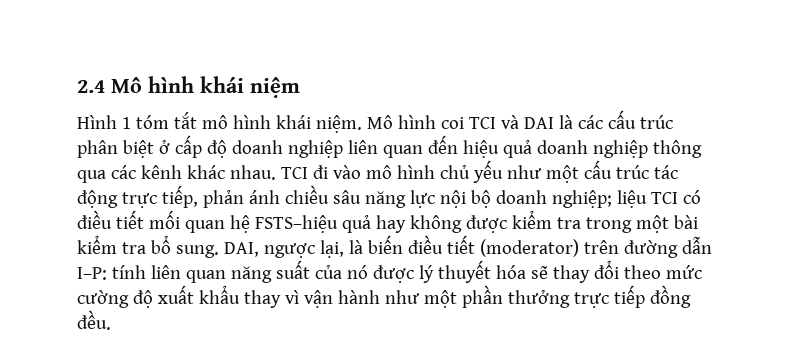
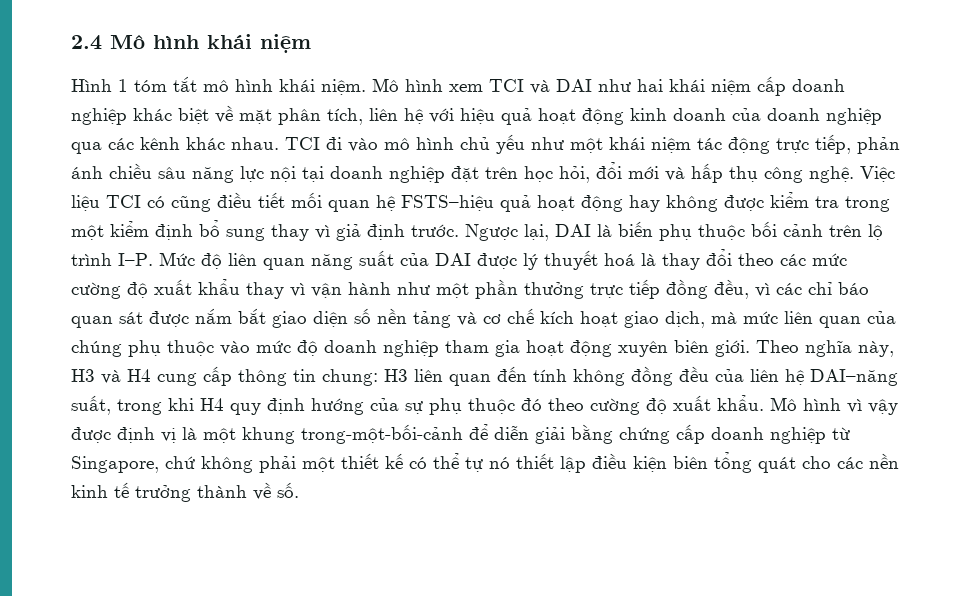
[440,117,464,129] coi -> [449,84,483,92] xem
[558,110,673,129] [77,135,702,158] là các cấu trúc phân biệt ở cấp độ doanh nghiệp liên quan đến hiệu quả doanh nghiệp thông -> [598,76,845,96] [71,105,882,125] như hai khái niệm cấp doanh nghiệp khác biệt về mặt phân tích, liên hệ với hiệu quả hoạt động kinh doanh của doanh nghiệp
[583,160,649,179] cấu trúc -> [609,137,691,153] khái niệm
[470,190,612,208] bộ doanh nghiệp; -> [302,162,895,183] tại doanh nghiệp đặt trên học hỏi, đổi mới và hấp thụ công nghệ. Việc
(701, 197) none -> [171,196,211,212] cũng
(371, 224) none -> [537,195,623,212] hoạt động
[673,215,698,229] [77,235,712,258] [77,265,146,280] bài kiểm tra bổ sung. DAI, ngược lại, là biến điều tiết (moderator) trên đường dẫn I–P: tính -> [110,220,883,241] [71,252,222,269] kiểm định bổ sung thay vì giả định trước. Ngược lại, DAI là biến phụ thuộc bối cảnh trên lộ trình I–P. Mức độ
[346,265,368,279] nó -> [435,253,471,266] DAI
[495,265,548,279] hóa sẽ -> [604,253,656,266] hoá là
(661, 272) none -> [780,254,806,266] các
[77,310,111,330] đều. -> [714,279,869,299] [71,308,896,328] [71,340,894,357] [71,366,898,386] [71,395,898,415] [71,424,850,444] [71,452,899,473] [71,482,299,502] đều, vì các chỉ báo quan sát được nắm bắt giao diện số nền tảng và cơ chế kích hoạt giao dịch, mà mức liên quan của chúng phụ thuộc vào mức độ doanh nghiệp tham gia hoạt động xuyên biên giới. Theo nghĩa này, H3 và H4 cung cấp thông tin chung: H3 liên quan đến tính không đồng đều của liên hệ DAI–năng suất, trong khi H4 quy định hướng của sự phụ thuộc đó theo cường độ xuất khẩu. Mô hình vì vậy được định vị là một khung trong-một-bối-cảnh để diễn giải bằng chứng cấp doanh nghiệp từ Singapore, chứ không phải một thiết kế có thể tự nó thiết lập điều kiện biên tổng quát cho các nền kinh tế trưởng thành về số.

